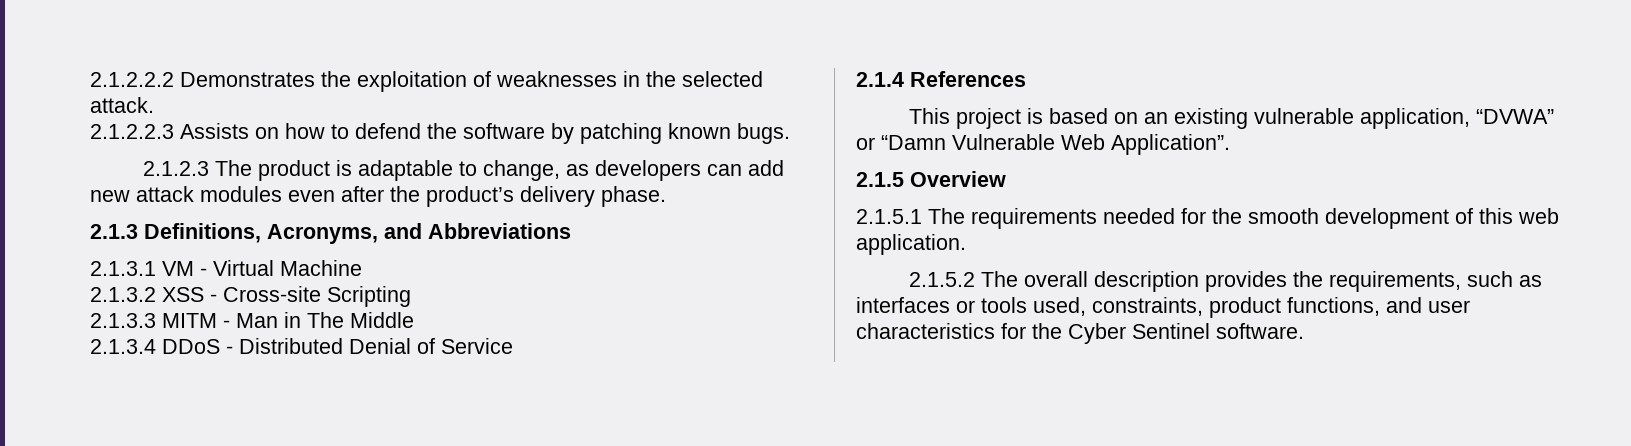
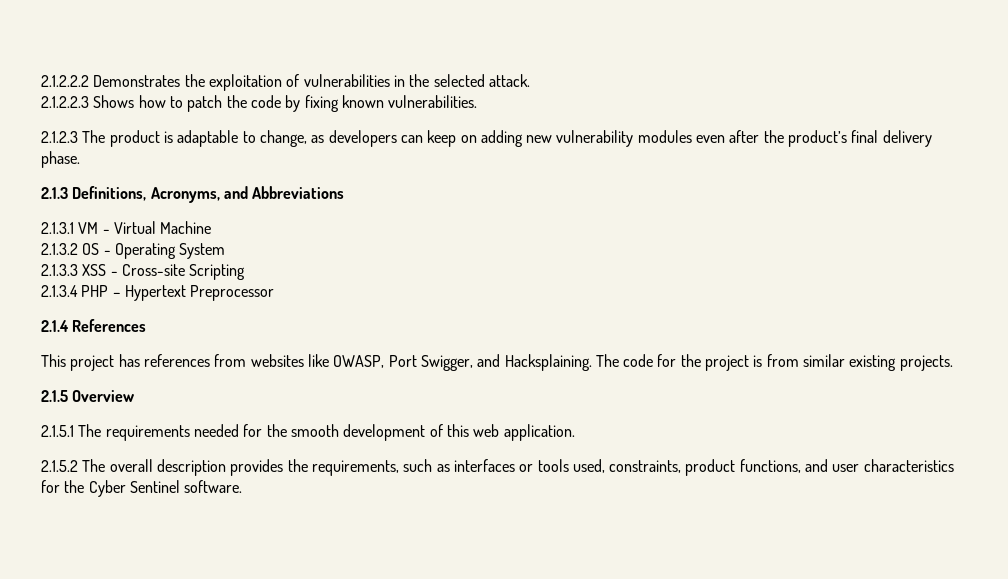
[496,71,617,87] weaknesses -> [303,74,390,87] vulnerabilities
[180,123,790,144] Assists on how to defend the software by patching known bugs. -> [93,95,478,112] Shows how to patch the code by fixing known vulnerabilities.
[748,160,785,176] [90,186,194,202] add new attack -> [427,130,634,147] keep on adding new vulnerability
(514, 196) none -> [851,130,879,143] final
(156, 294) none -> [82,243,226,259] [41,264,78,276] OS - Operating System // 2.1.3.3
[90,312,414,328] [90,338,513,354] [856,71,1026,87] [909,108,1555,129] [856,134,1230,155] 2.1.3.3 MITM - Man in The Middle // 2.1.3.4 DDoS - Distributed Denial of Service // 2.1.4 References // This project is based on an existing vulnerable application, “DVWA” or “Damn Vulnerable Web Application”. -> [41,285,275,301] [41,319,147,332] [41,354,953,371] 2.1.3.4 PHP – Hypertext Preprocessor // 2.1.4 References // This project has references from websites like OWASP, Port Swigger, and Hacksplaining. The code for the project is from similar existing projects.

